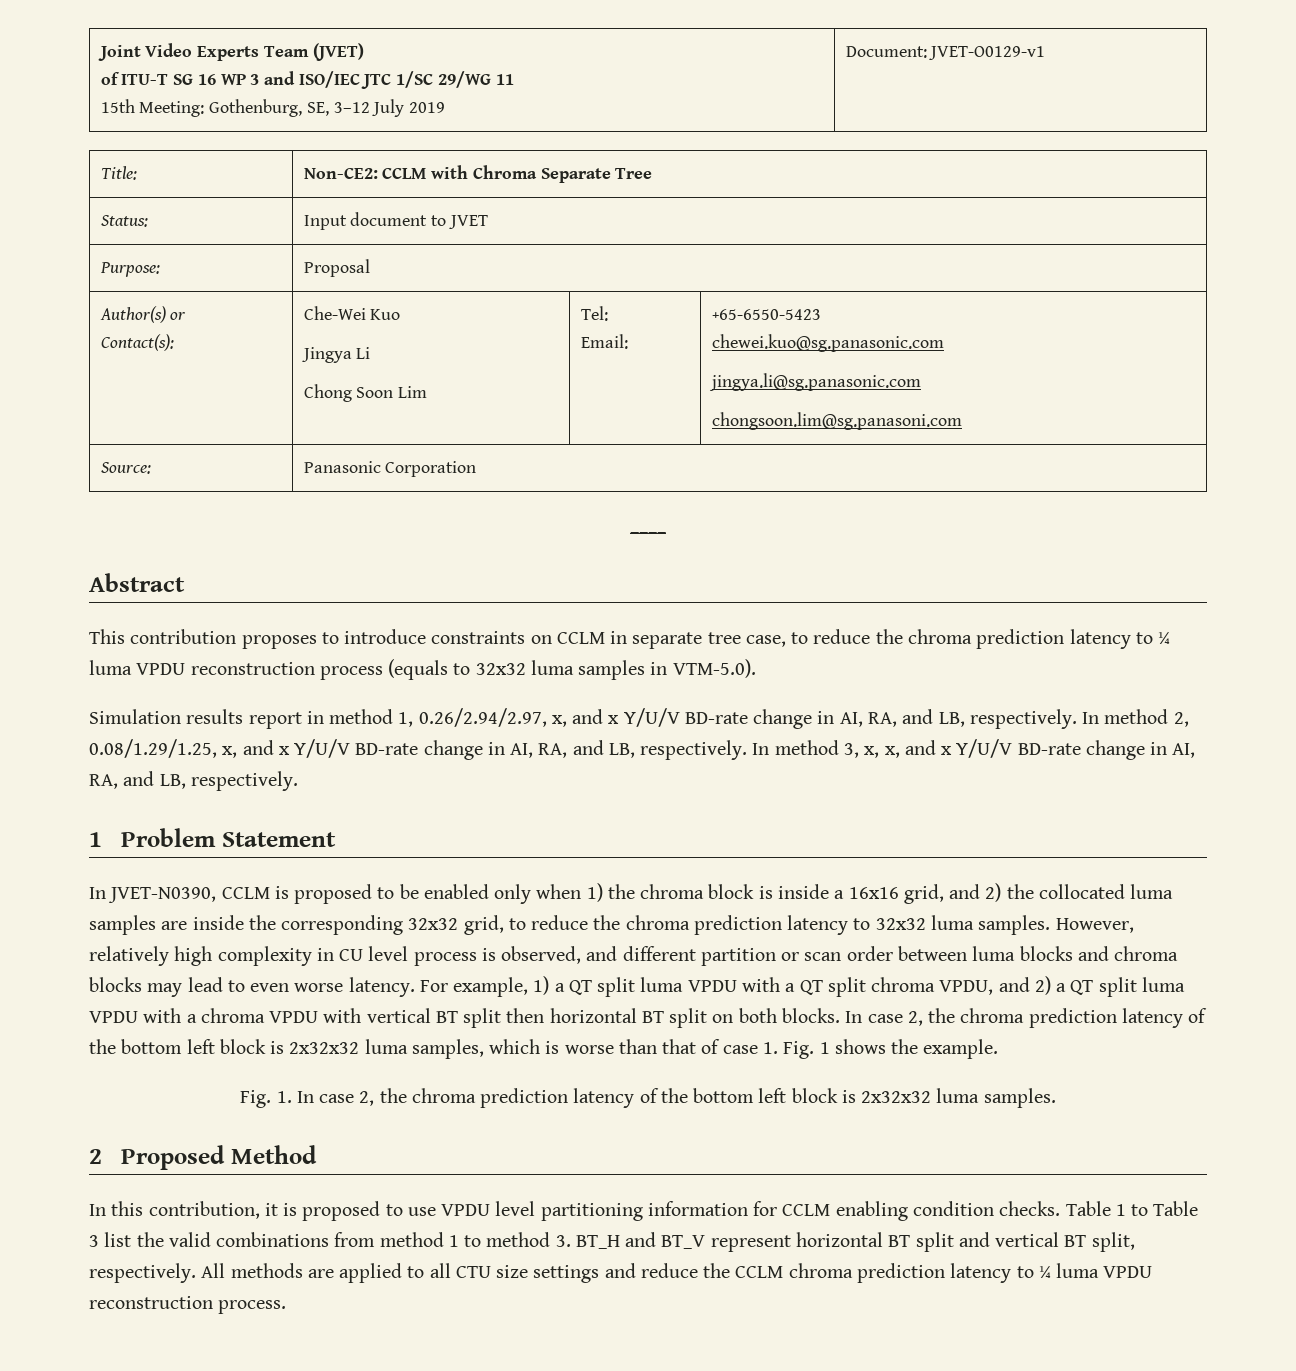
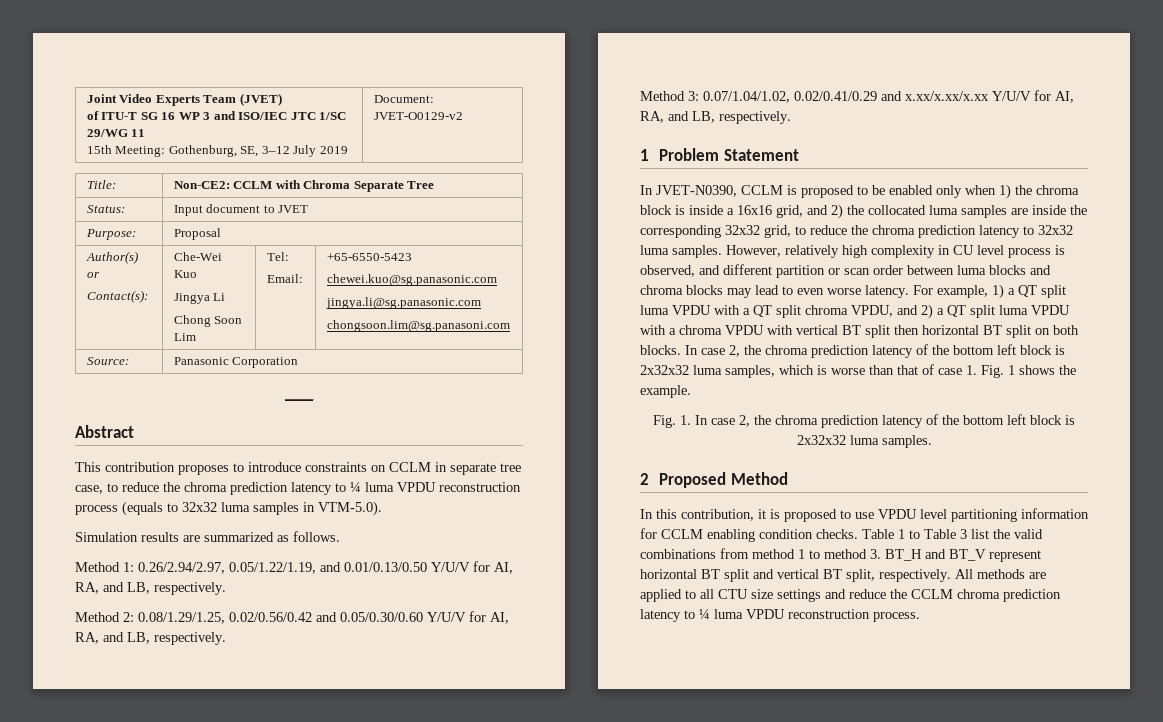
[929,46,1046,60] JVET-O0129-v1 -> [373,112,463,120] JVET-O0129-v2
[248,708,1189,729] [89,739,1168,760] report in method 1, 0.26/2.94/2.97, x, and x Y/U/V BD-rate change in AI, RA, and LB, respectively. In method 2, 0.08/1.29/1.25, x, and x Y/U/V BD-rate change in AI, RA, and LB, respectively. In method 3, x, x, and x Y/U/V BD-rate change in -> [183,531,340,542] [75,561,513,574] [75,582,226,595] [75,611,509,624] [75,632,226,645] [640,90,1051,103] are summarized as follows. // Method 1: 0.26/2.94/2.97, 0.05/1.22/1.19, and 0.01/0.13/0.50 Y/U/V for AI, RA, and LB, respectively. // Method 2: 0.08/1.29/1.25, 0.02/0.56/0.42 and 0.05/0.30/0.60 Y/U/V for AI, RA, and LB, respectively. // Method 3: 0.07/1.04/1.02, 0.02/0.41/0.29 and x.xx/x.xx/x.xx Y/U/V for

